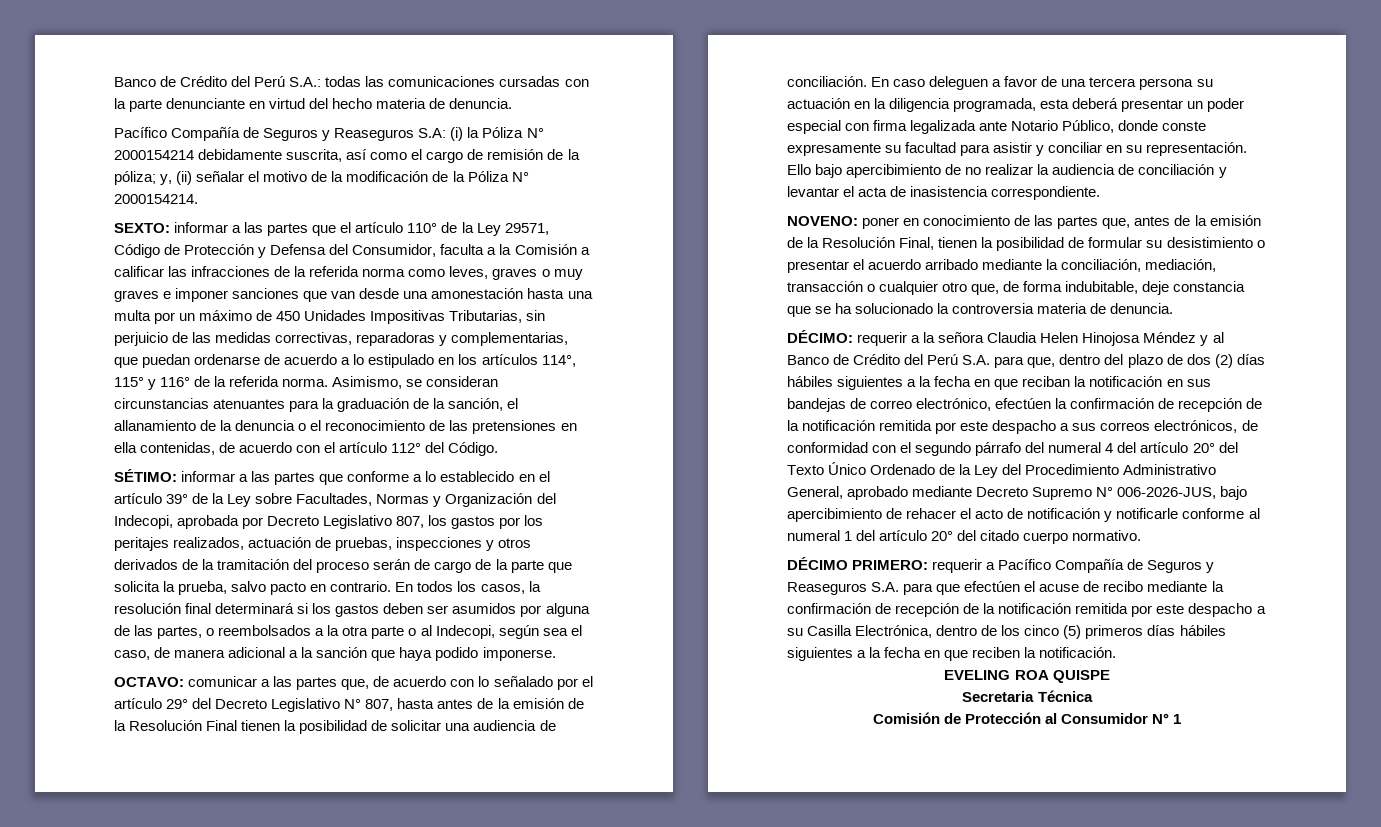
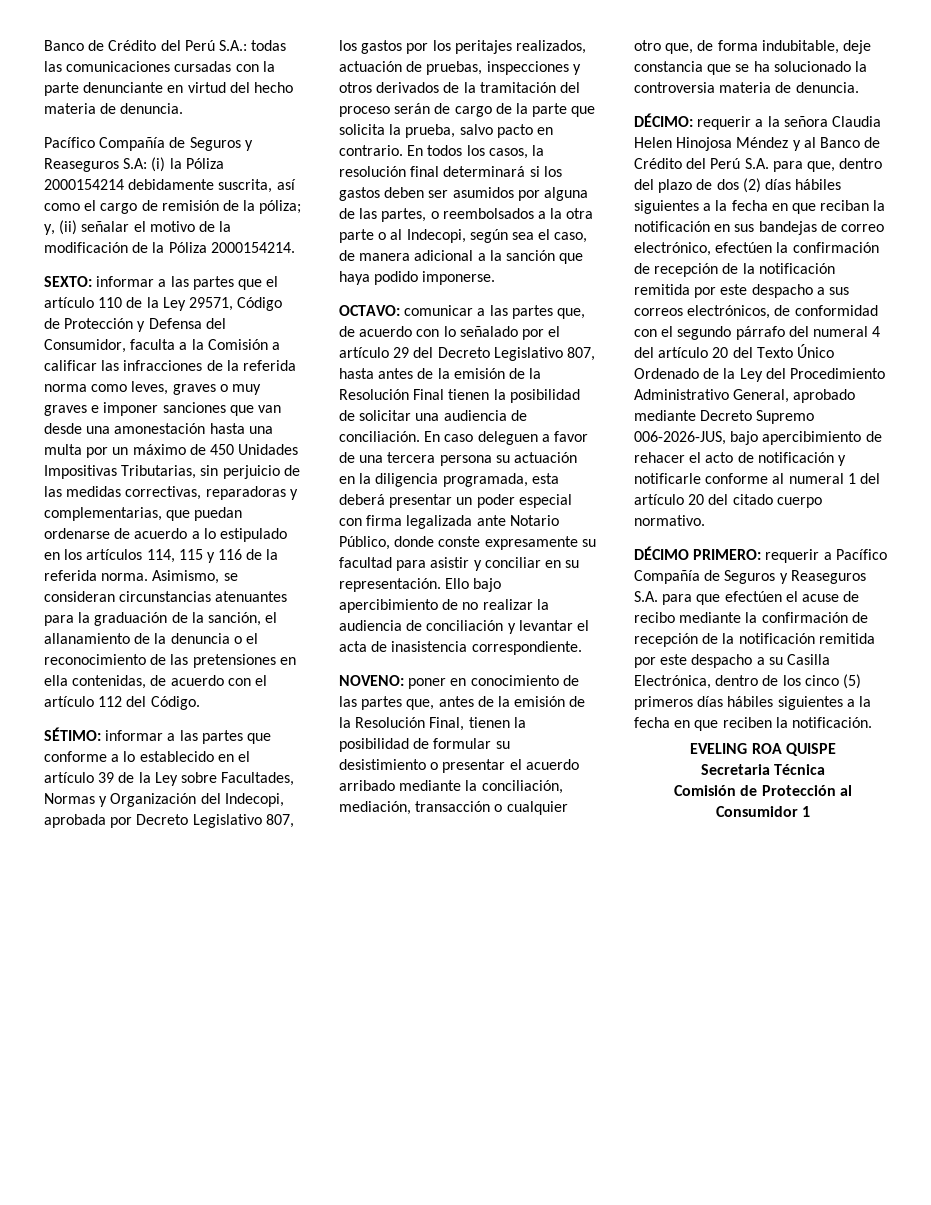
[526,128,544,138] N° -> (224, 163) none
[511,172,529,182] N° -> (207, 247) none
[407,223,438,233] 110° -> [98,297,123,308] 110
[541,355,576,367] [114,377,191,390] 114°, 115° y 116° -> [146,549,243,563] 114, 115 y 116
[391,443,422,453] 112° -> [98,696,123,707] 112
[166,494,189,504] 39° -> [98,772,115,783] 39
[166,699,189,709] 29° -> [393,347,410,358] 29
[344,699,362,709] N° -> (563, 354) none
[1192,443,1215,453] 20° -> [712,347,729,358] 20
[1096,487,1114,497] N° -> (815, 417) none
[931,531,954,541] 20° -> [688,494,705,505] 20
[1152,713,1170,724] N° -> (798, 811) none

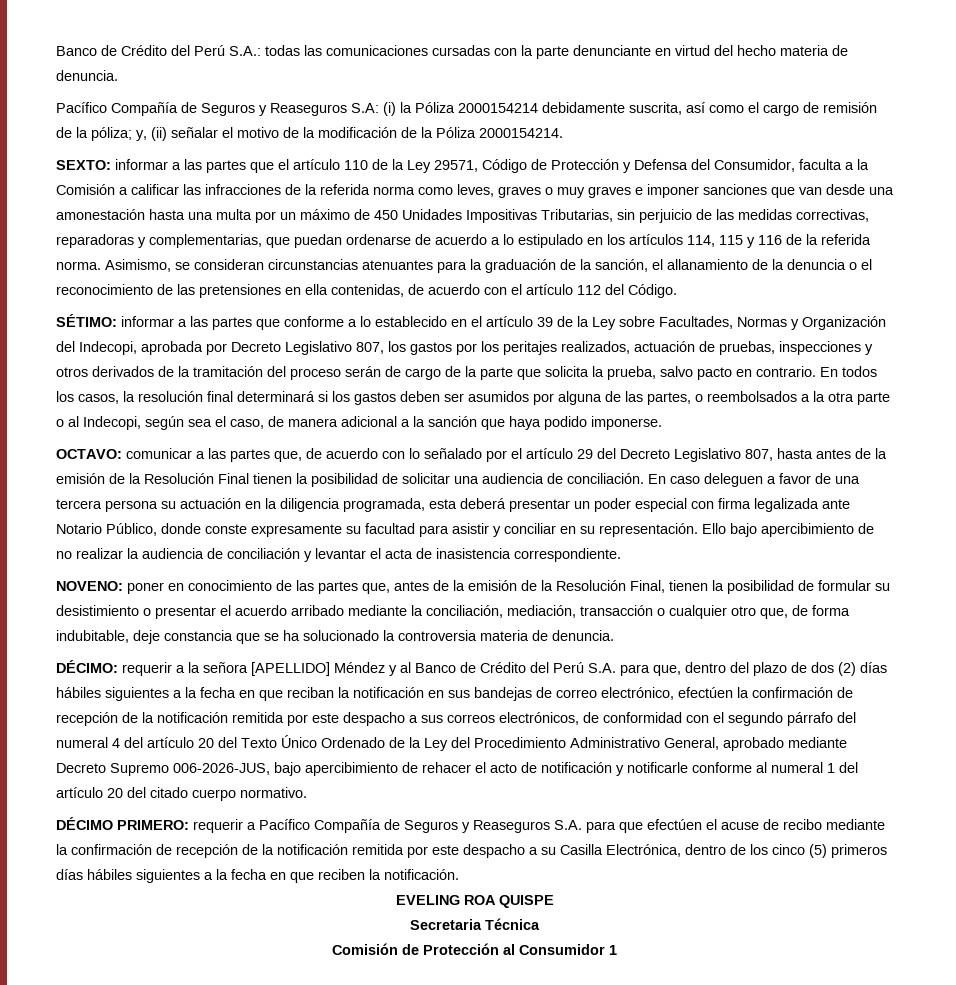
[831,116,881,127] [634,137,733,151] Claudia Helen Hinojosa -> [251,662,330,676] [APELLIDO]

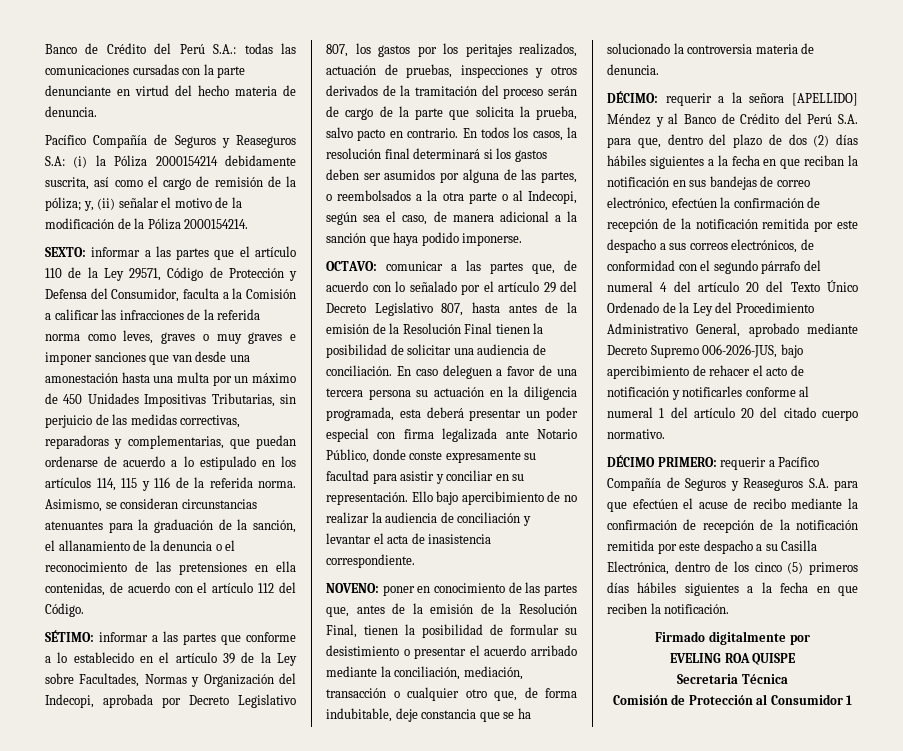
[627,762,688,773] notificarle -> [682,386,743,397] notificarles
(459, 874) none -> [655,631,810,645] // Firmado digitalmente por

